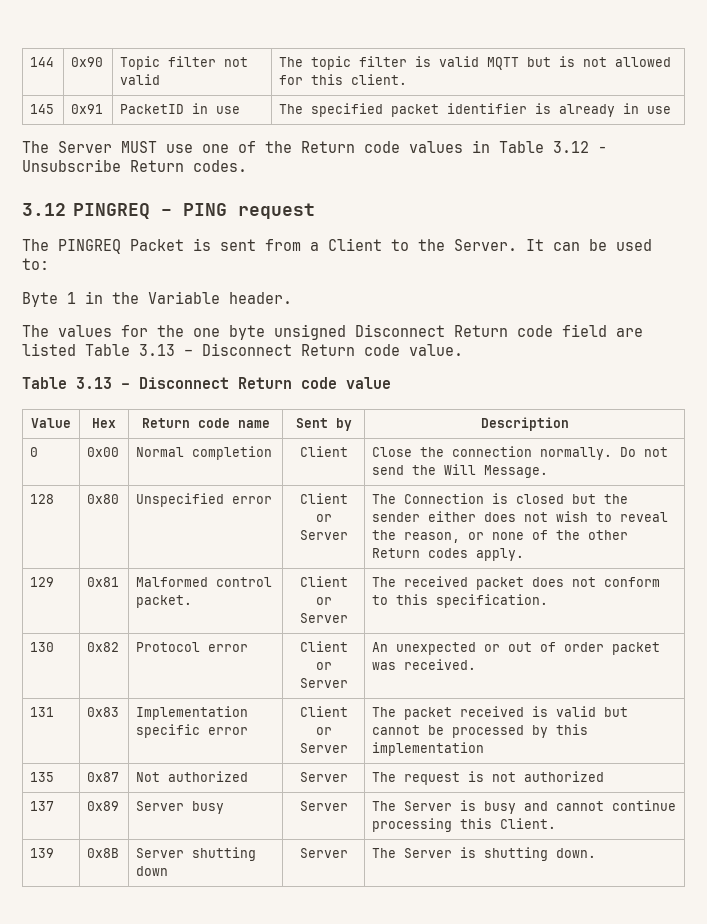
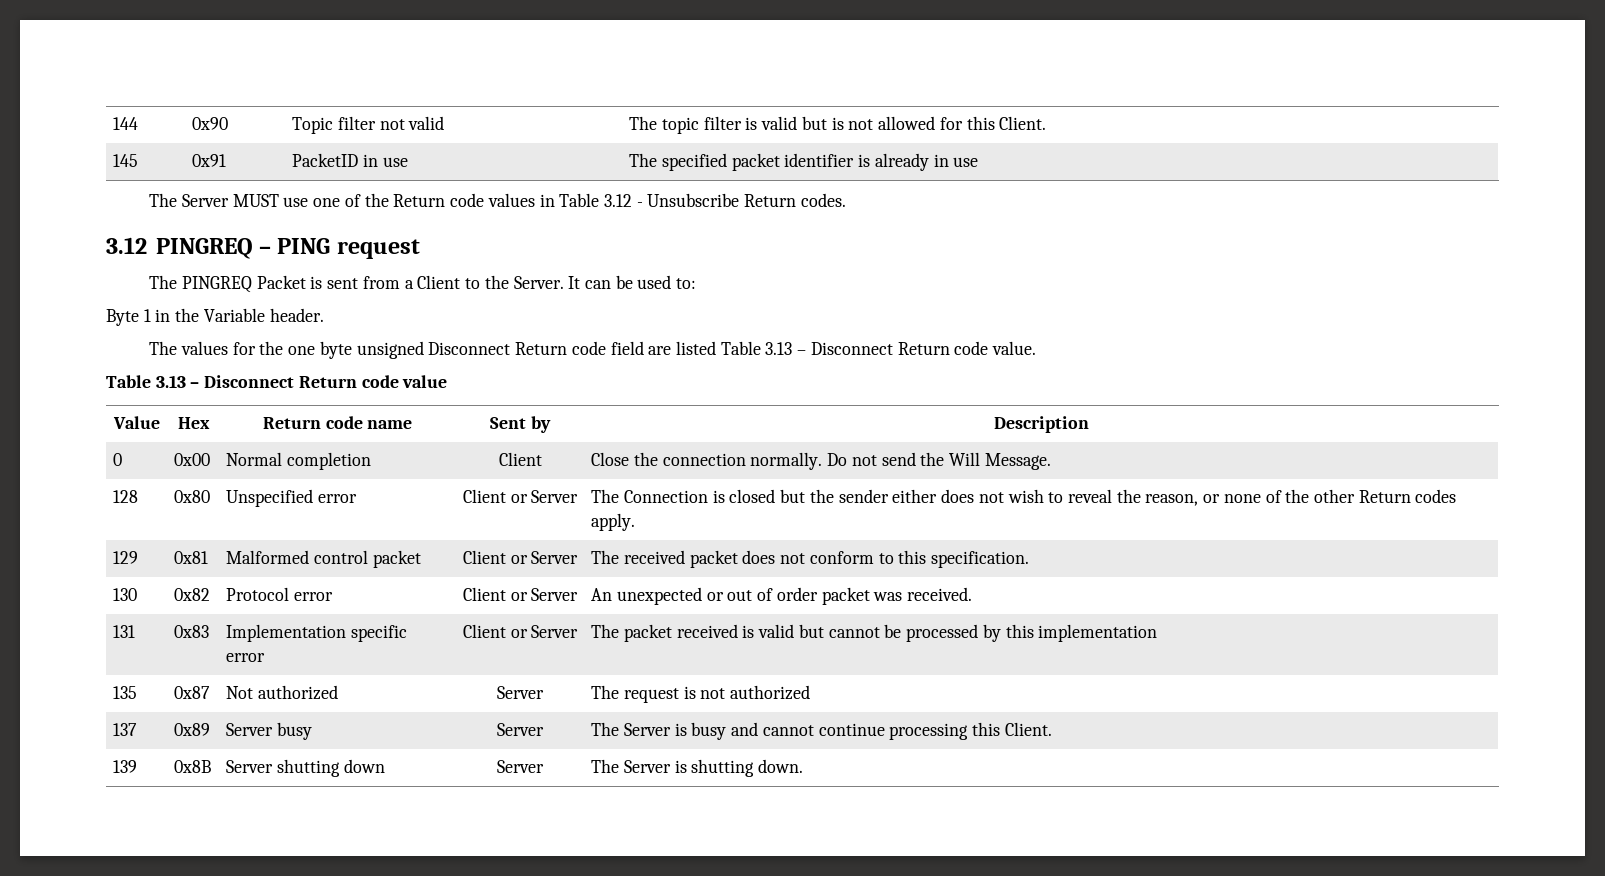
[487,57,520,70] MQTT -> (798, 123) none
[351,74,408,85] client. -> [999,116,1047,130] Client.
[136,595,193,608] packet. -> [372,550,421,568] packet

